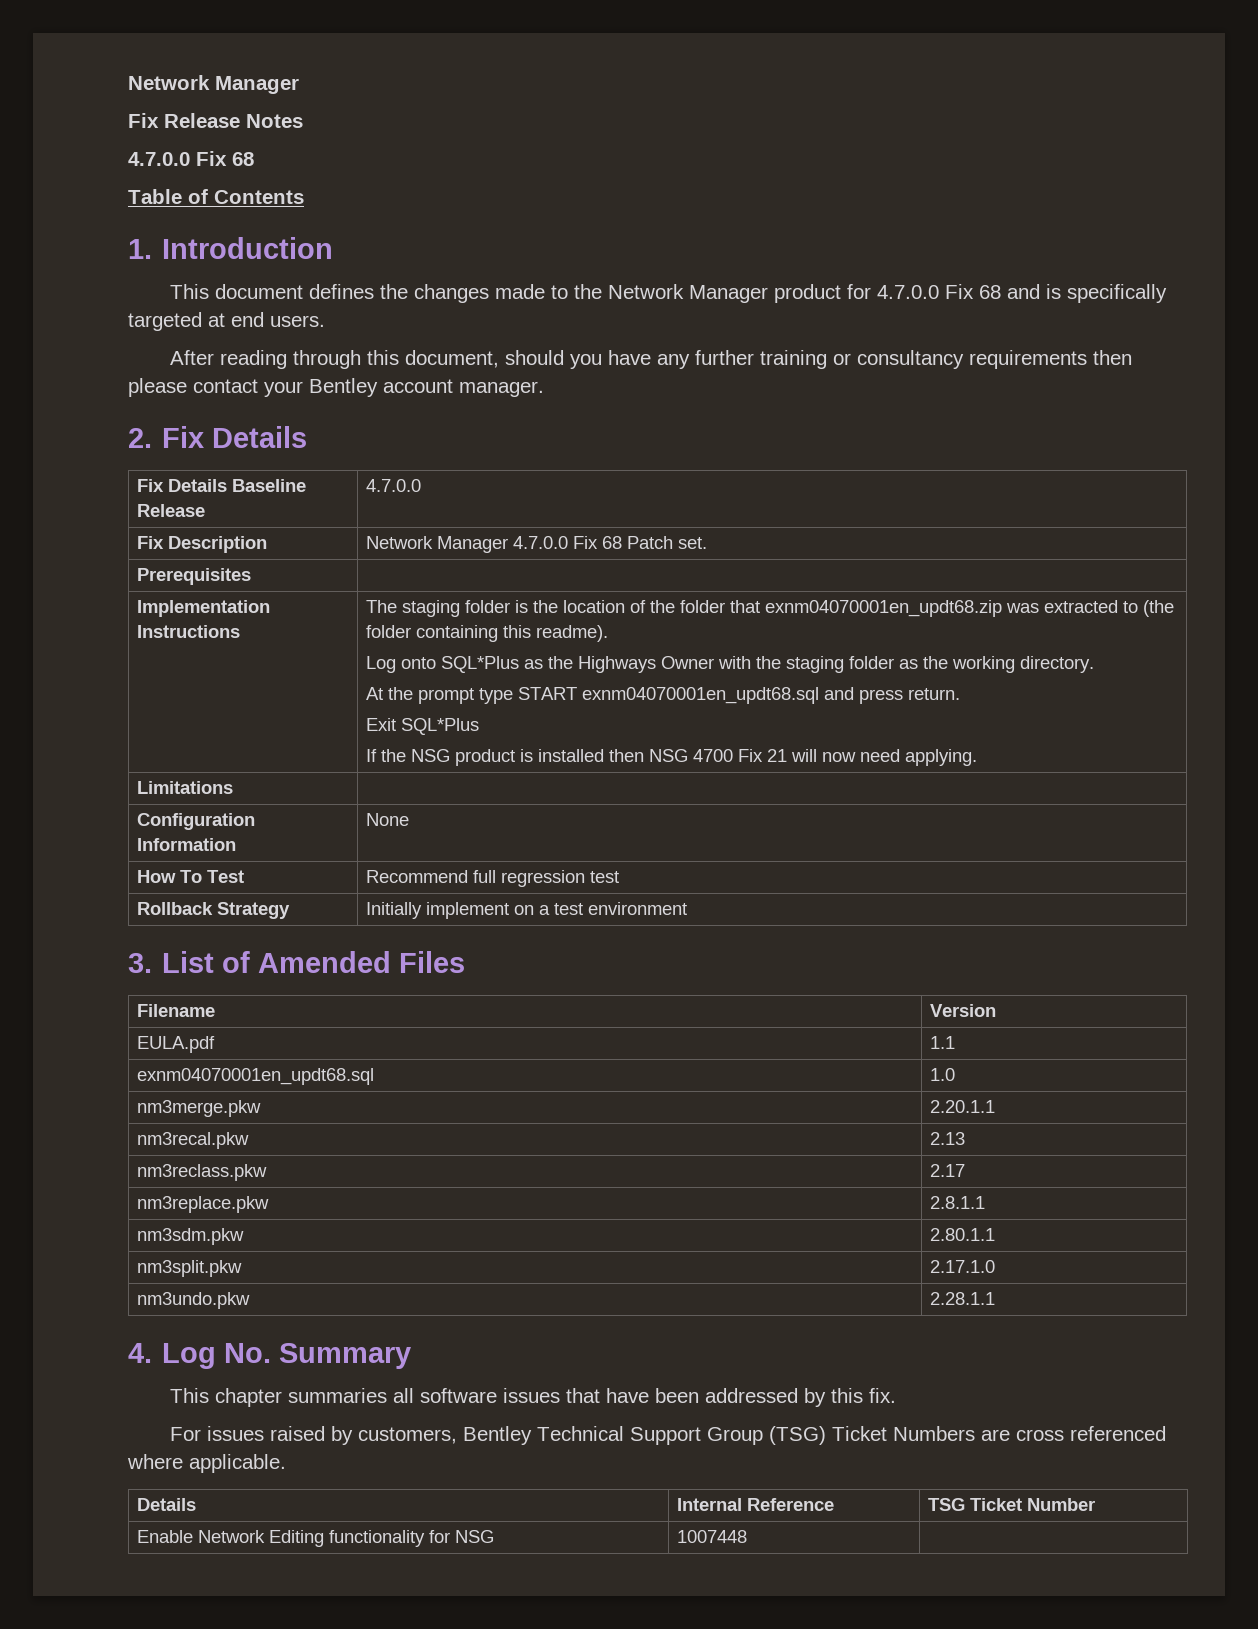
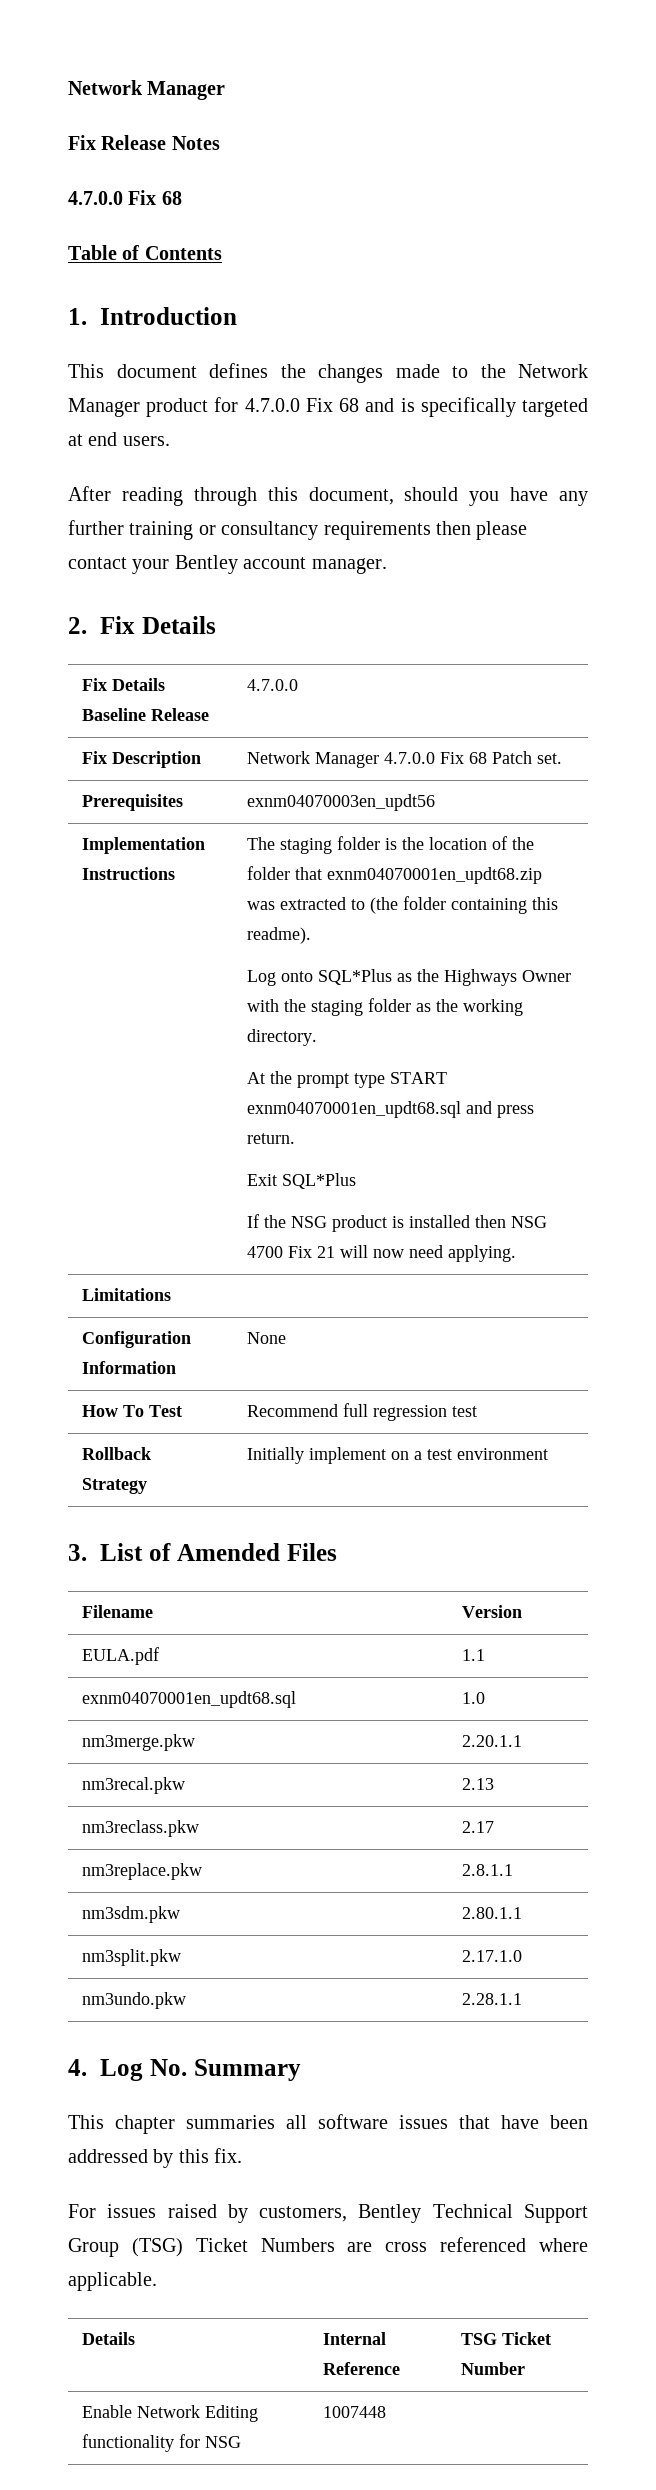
(252, 576) none -> [246,794,435,811] exnm04070003en_updt56

